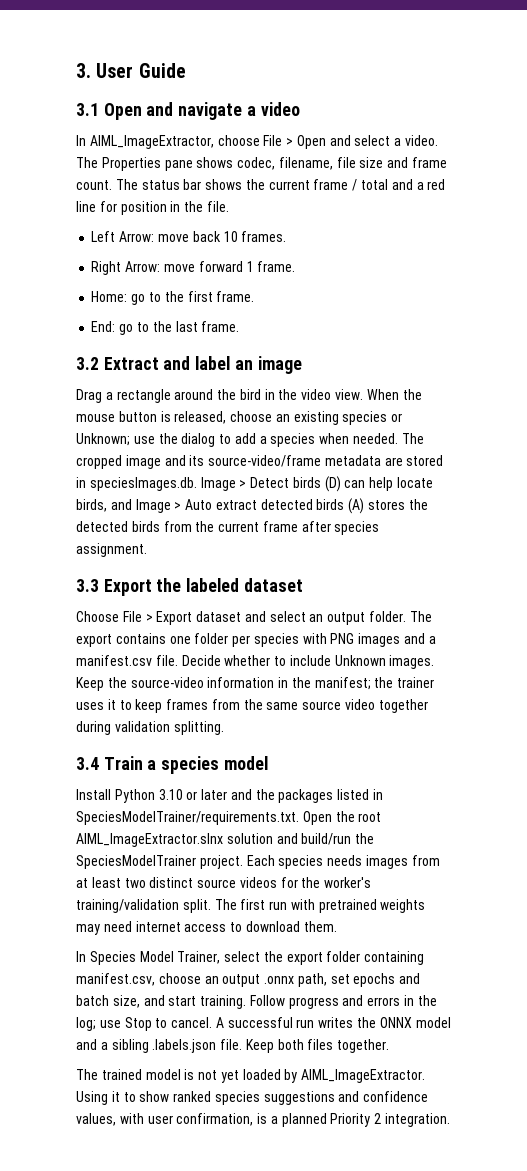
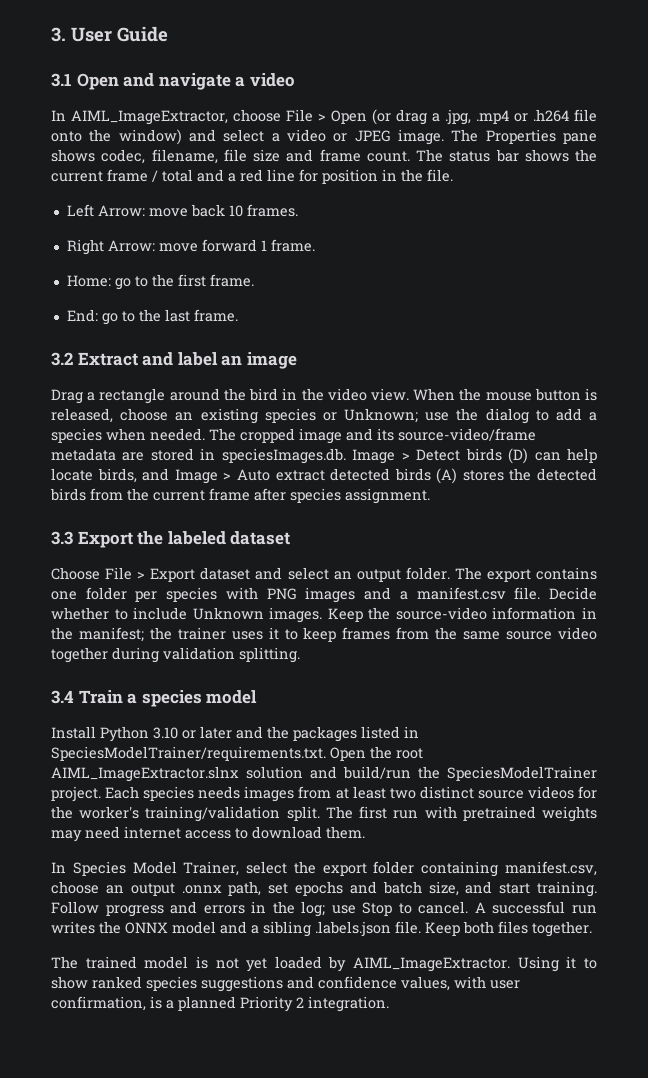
[329,135,439,146] and select a video. -> [372,109,597,125] [51,129,444,145] (or drag a .jpg, .mp4 or .h264 file onto the window) and select a video or JPEG image.

